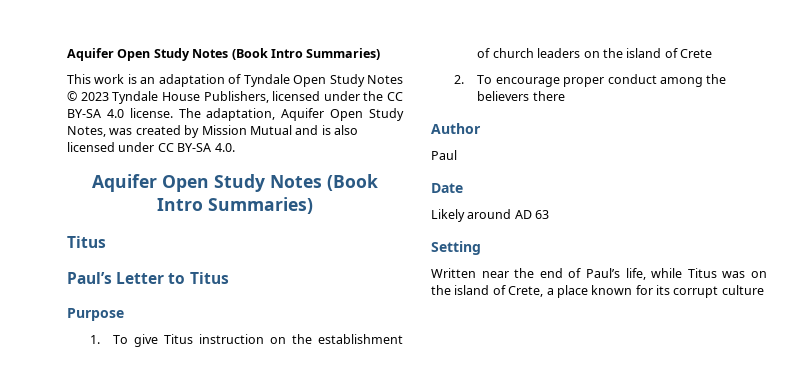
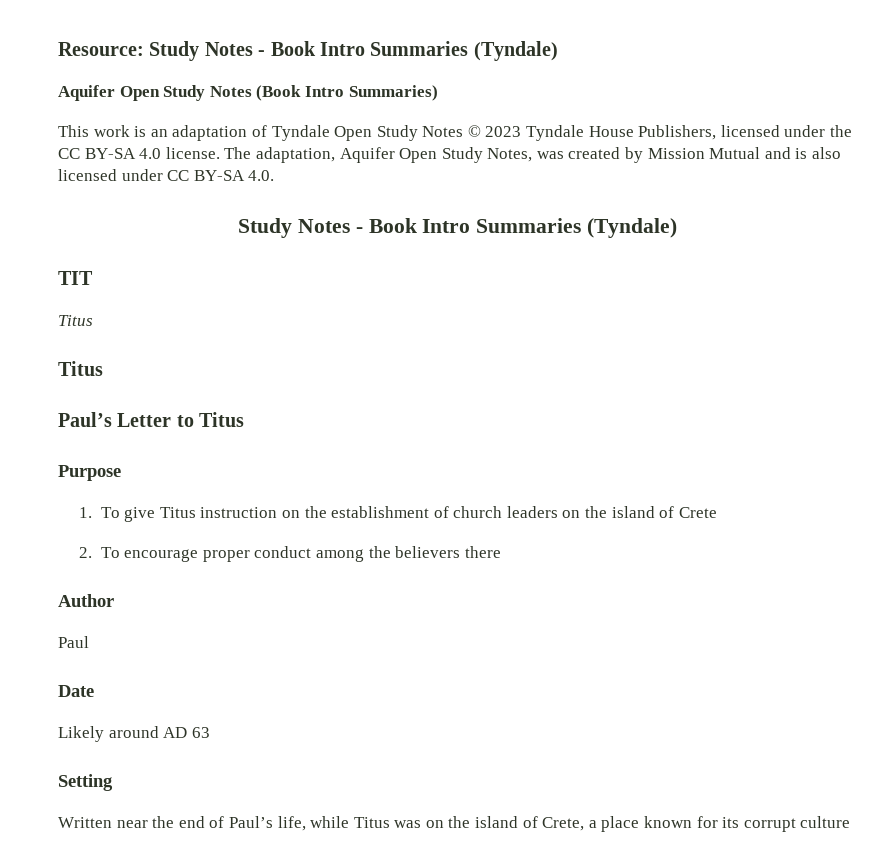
(67, 54) none -> [58,41,558,61] Resource: Study Notes - Book Intro Summaries (Tyndale) //
[92,174,378,192] [157,197,313,214] Aquifer Open Study Notes (Book Intro Summaries) -> [238,218,677,238] [58,271,93,285] [58,315,93,326] Study Notes - Book Intro Summaries (Tyndale) // TIT // Titus

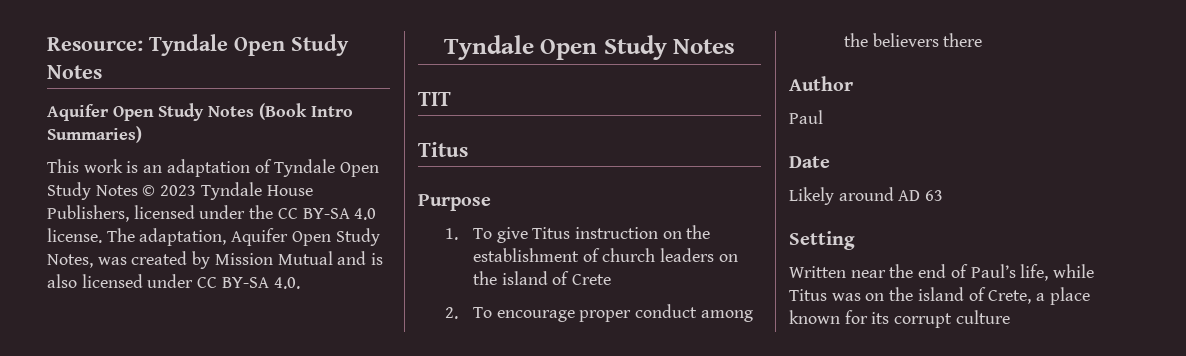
[149,41,558,61] Study Notes - Book Intro Summaries (Tyndale) -> [149,34,349,56] [47,65,102,79] Tyndale Open Study Notes
[238,218,677,238] [58,271,93,285] [58,315,93,326] [58,361,103,376] [58,412,194,427] Study Notes - Book Intro Summaries (Tyndale) // TIT // Titus // Titus // Paul’s Letter to -> [443,35,736,60] [418,92,451,106] Tyndale Open Study Notes // TIT //

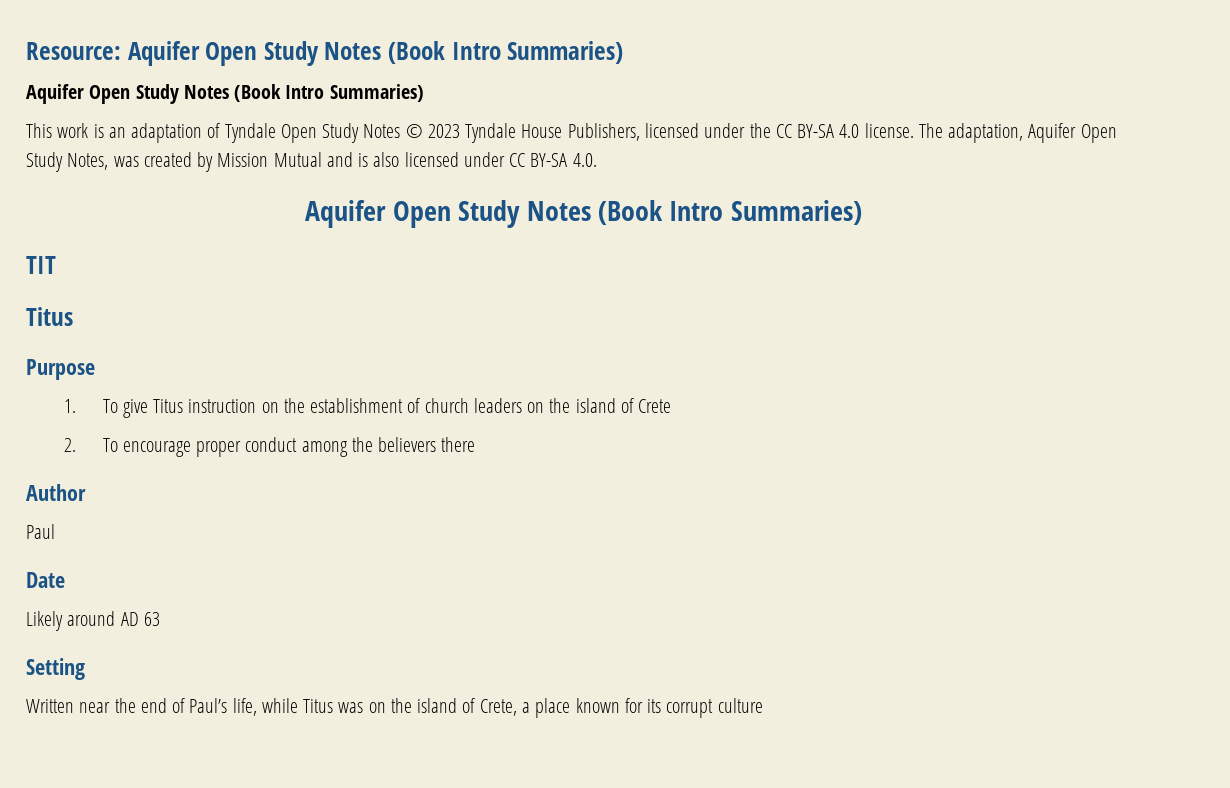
[149,34,349,56] [47,65,102,79] Tyndale Open Study Notes -> [127,41,624,66] Aquifer Open Study Notes (Book Intro Summaries)
[443,35,736,60] Tyndale Open Study Notes -> [305,200,862,228] Aquifer Open Study Notes (Book Intro Summaries)

